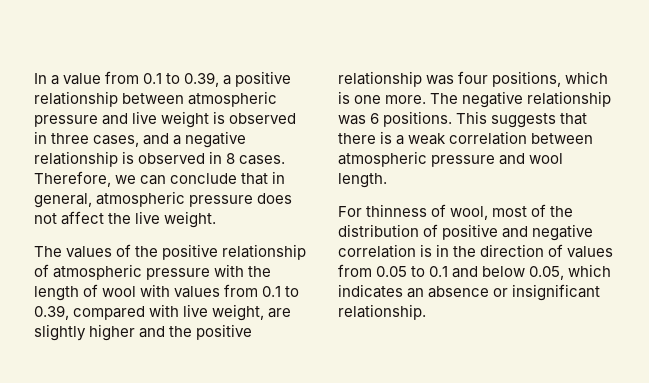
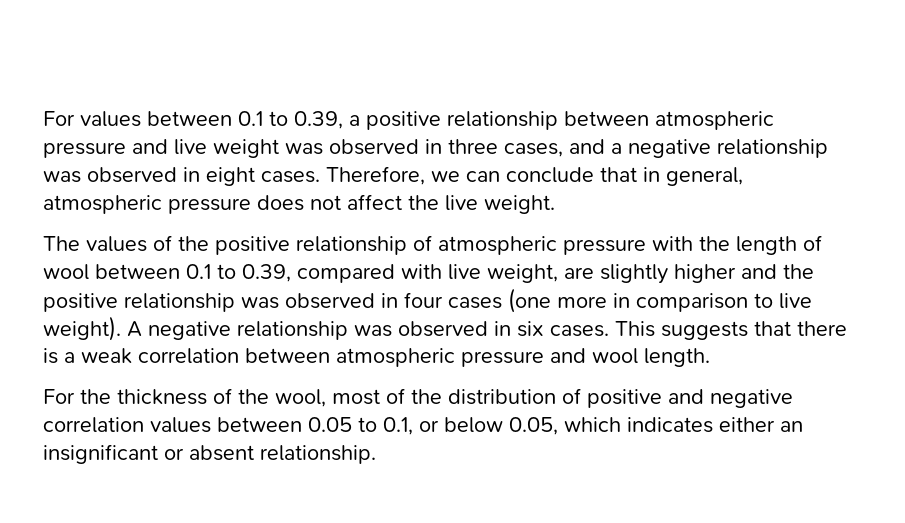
[34,71,140,85] In a value from -> [43,111,232,127] For values between
[213,111,226,124] is -> [285,143,323,155] was
[122,151,236,164] is observed in 8 -> [43,167,255,186] was observed in eight
[140,284,259,298] with values from -> [95,264,180,279] between
[458,71,609,87] [338,91,612,108] [338,111,453,127] four positions, which is one more. The negative relationship was 6 positions. -> [285,288,812,313] [43,316,609,341] observed in four cases (one more in comparison to live weight). A negative relationship was observed in six cases.
[366,204,447,217] thinness of -> [80,388,269,405] the thickness of the
[420,244,614,258] [338,264,612,280] [338,284,601,301] is in the direction of values from 0.05 to 0.1 and below 0.05, which indicates an absence or insignificant -> [150,417,803,435] [43,444,254,464] values between 0.05 to 0.1, or below 0.05, which indicates either an insignificant or absent

